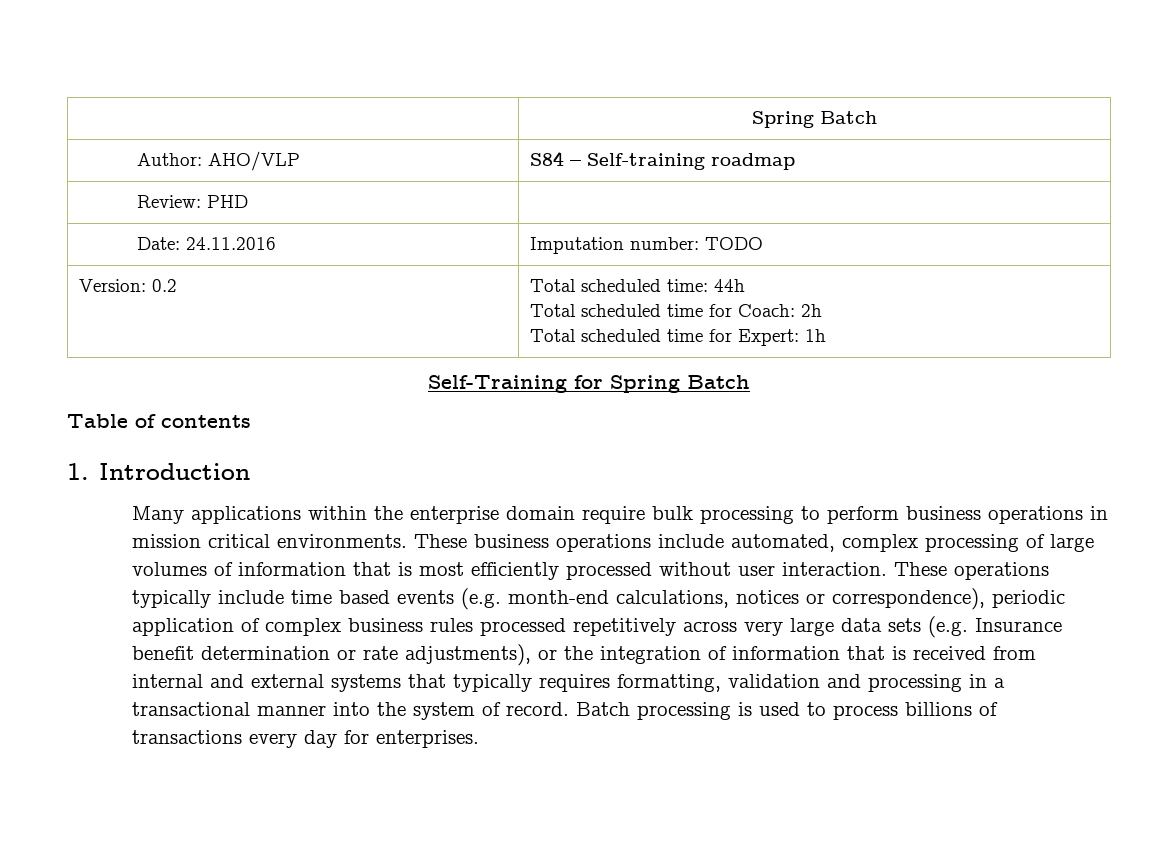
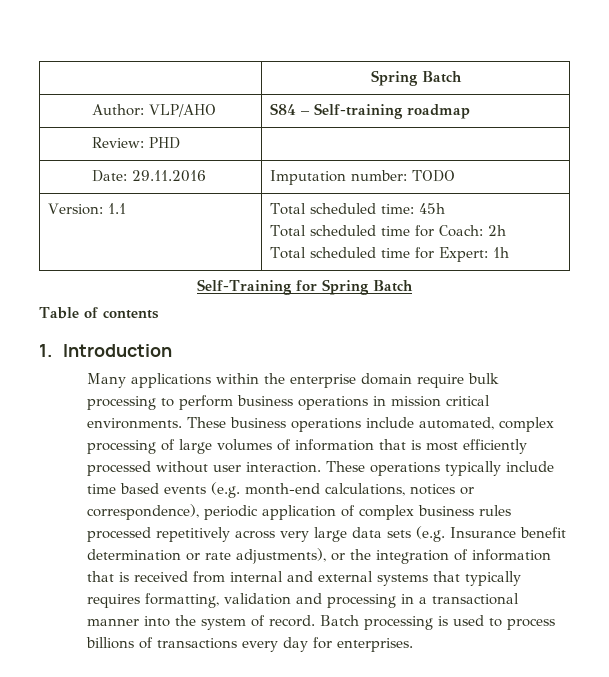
[207,151,300,171] AHO/VLP -> [148,104,216,117] VLP/AHO
[185,237,276,250] 24.11.2016 -> [131,170,206,182] 29.11.2016
[151,279,177,292] 0.2 -> [108,203,127,214] 1.1
[713,279,745,292] 44h -> [419,203,446,214] 45h

